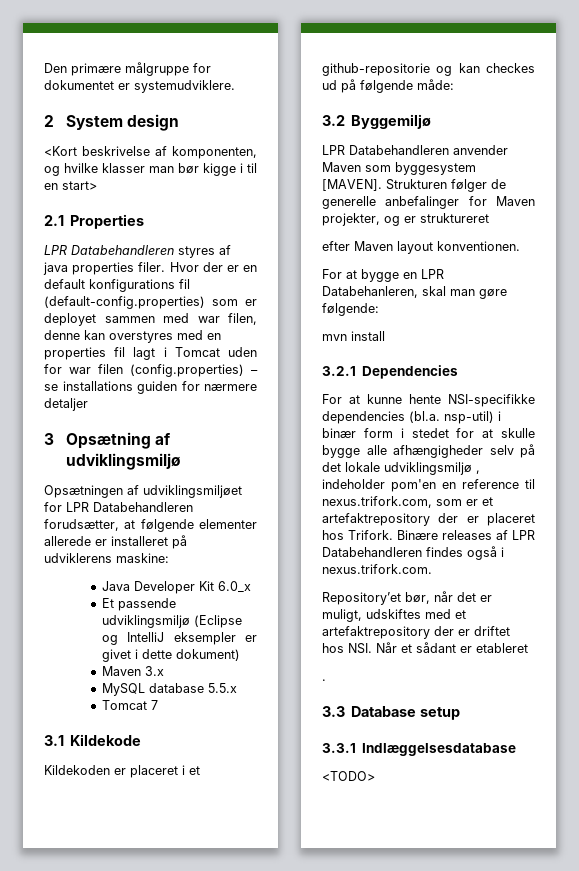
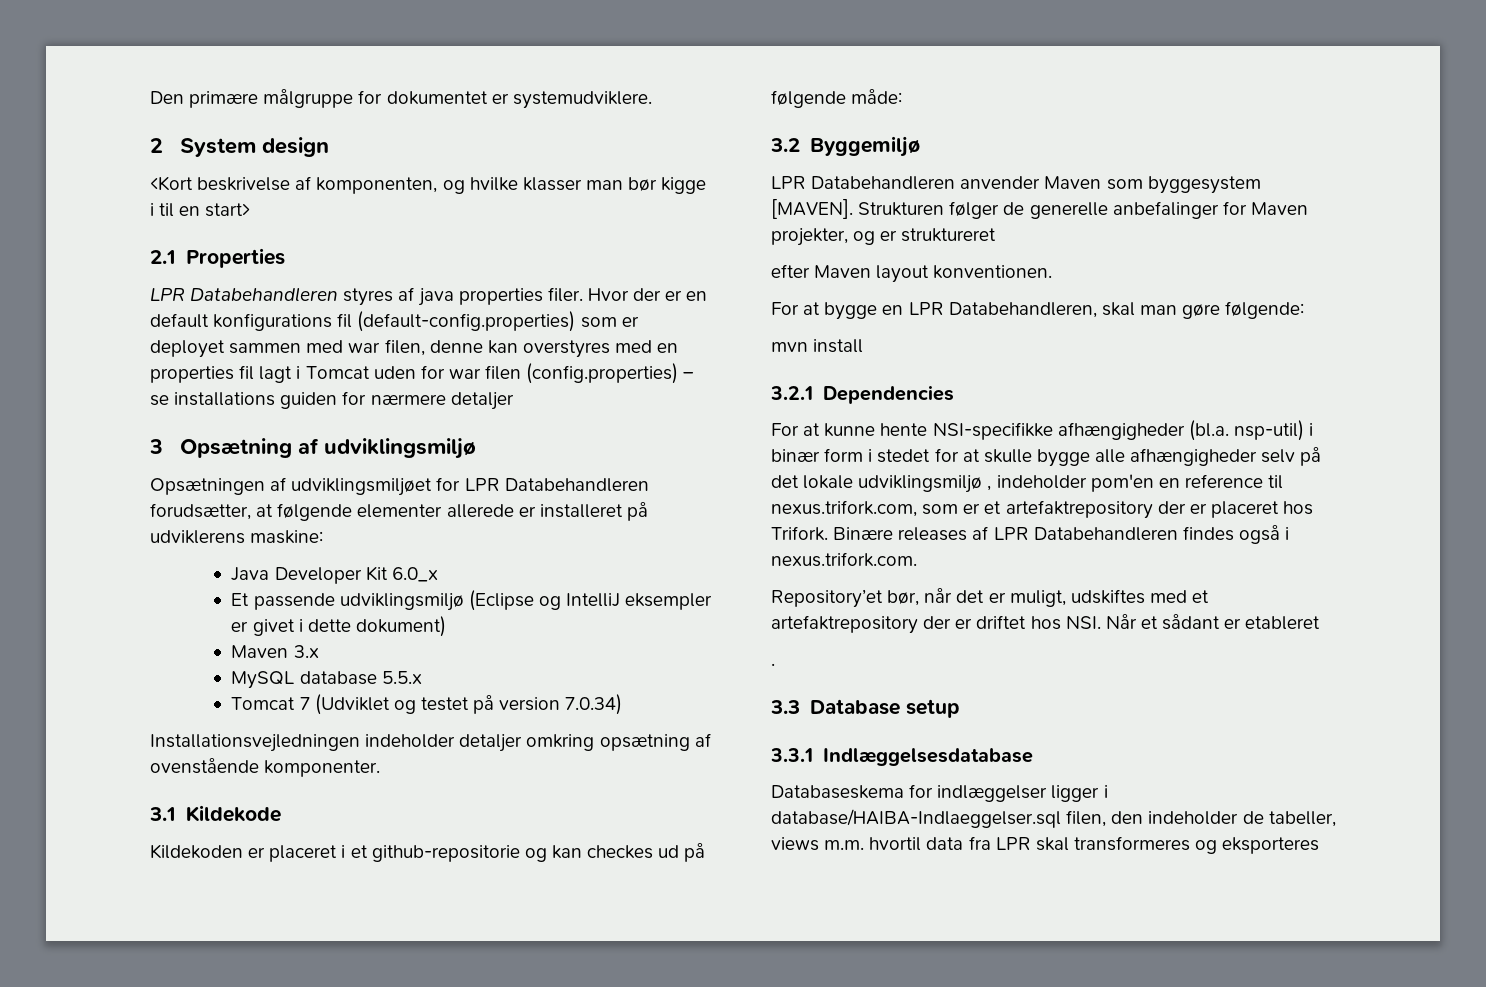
(158, 705) none -> [314,694,623,715] [150,733,711,752] [150,758,381,777] (Udviklet og testet på version 7.0.34) // Installationsvejledningen indeholder detaljer omkring opsætning af ovenstående komponenter.
[322,286,418,298] Databehanleren, -> [948,302,1097,318] Databehandleren,
[322,411,405,424] dependencies -> [1057,422,1185,440] afhængigheder
[322,771,375,781] <TODO> -> [771,784,1108,802] [771,809,1336,828] [771,836,1320,854] Databaseskema for indlæggelser ligger i database/HAIBA-Indlaeggelser.sql filen, den indeholder de tabeller, views m.m. hvortil data fra LPR skal transformeres og eksporteres

